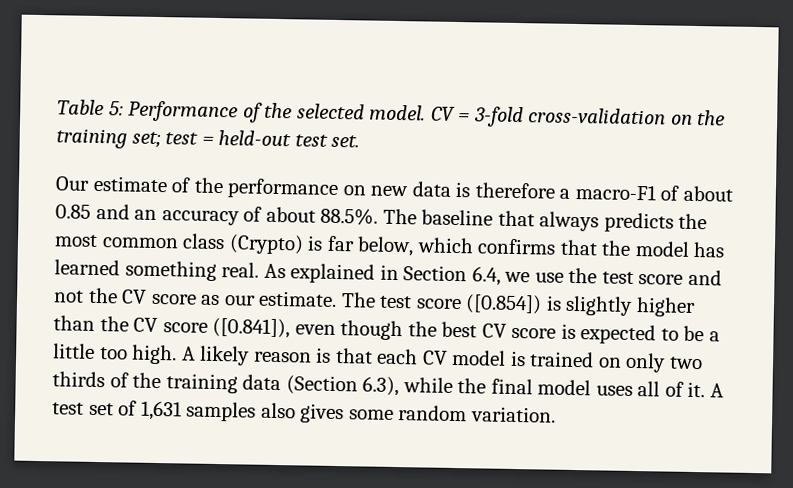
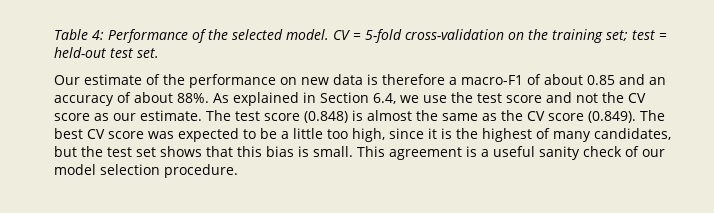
[108,101,124,116] 5: -> [91,30,104,40] 4:
[472,106,524,128] 3-fold -> [364,29,402,43] 5-fold
[320,207,708,233] [54,233,726,258] [54,259,260,281] 88.5%. The baseline that always predicts the most common class (Crypto) is far below, which confirms that the model has learned something real. -> [177,93,209,103] 88%.
[465,294,696,318] [53,315,437,341] ([0.854]) is slightly higher than the CV score ([0.841]), even though the -> [304,110,665,123] (0.848) is almost the same as the CV score (0.849). The
[560,323,576,340] is -> [148,131,174,139] was
[131,344,704,373] [52,371,725,398] [52,400,556,424] high. A likely reason is that each CV model is trained on only two thirds of the training data (Section 6.3), while the final model uses all of it. A test set of 1,631 samples also gives some random variation. -> [352,128,671,142] [54,146,665,160] [54,164,238,178] high, since it is the highest of many candidates, but the test set shows that this bias is small. This agreement is a useful sanity check of our model selection procedure.

